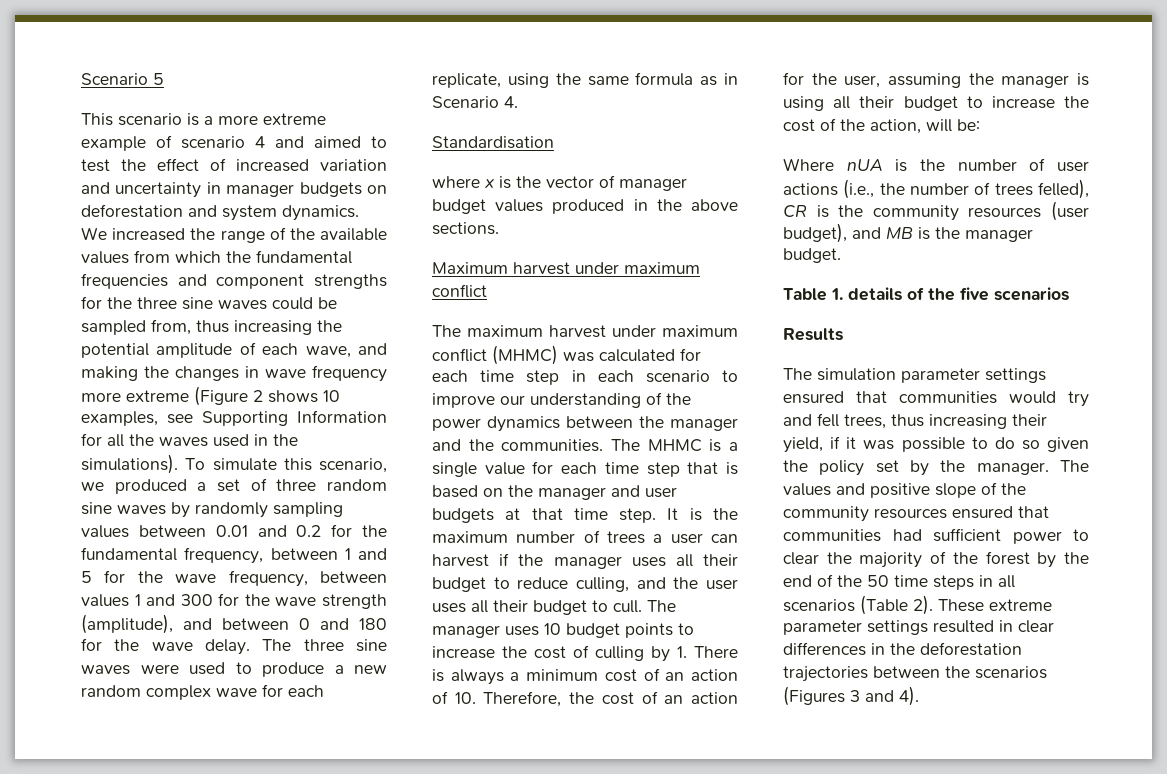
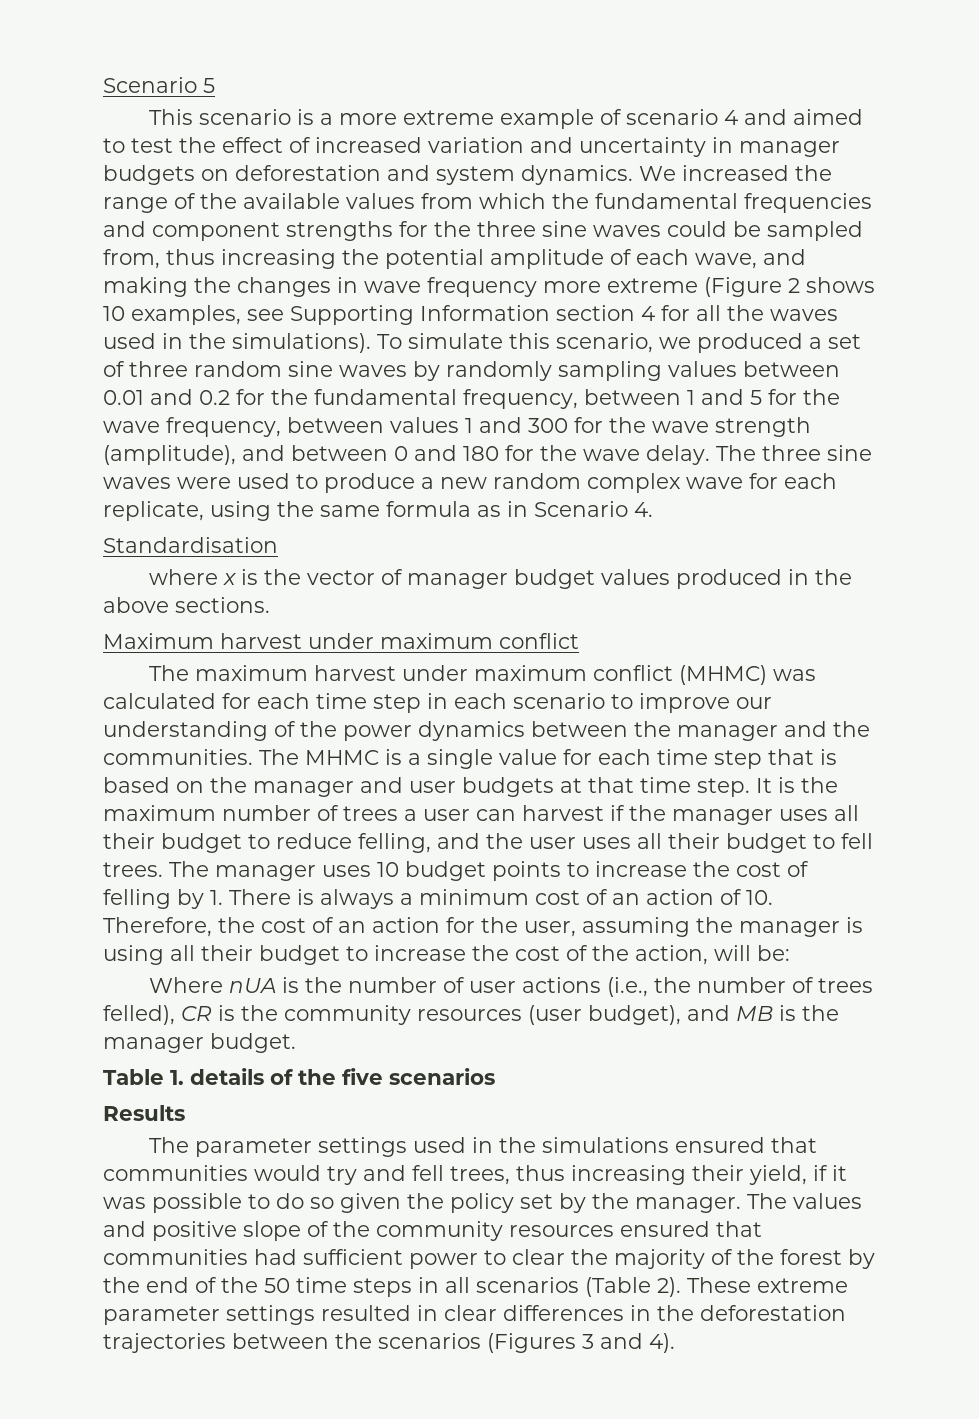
(387, 416) none -> [556,305,655,321] section 4
[576,577,629,592] culling, -> [358,833,431,853] felling,
[613,600,642,613] cull. -> [841,833,873,849] [103,862,163,877] fell trees.
[595,646,644,661] culling -> [103,889,171,909] felling
[817,368,1046,383] simulation parameter settings -> [194,1137,669,1157] parameter settings used in the simulations

